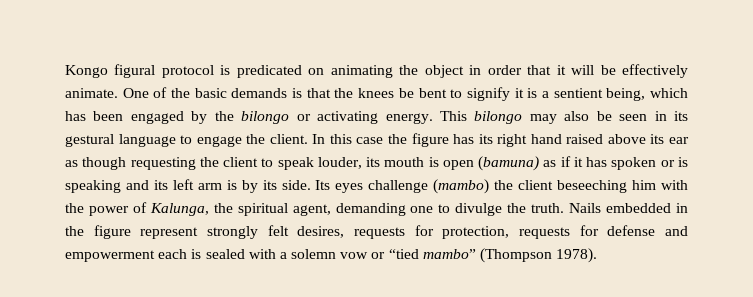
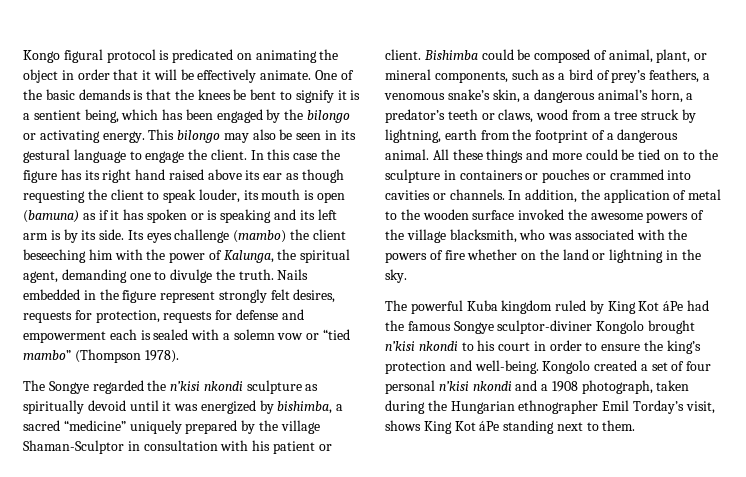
(598, 255) none -> [23,380,319,394] [23,400,344,414] [23,420,320,434] [23,440,332,454] [385,49,708,63] [385,69,711,83] [384,89,694,103] [385,109,697,123] [385,129,679,143] [385,149,718,163] [385,169,692,183] [385,189,722,203] [385,209,705,223] [385,229,688,243] [385,249,701,263] [385,269,407,283] [385,300,710,314] [385,320,695,334] [385,340,701,354] [385,360,712,374] [385,380,690,394] [385,400,715,414] [385,420,636,434] // The Songye regarded the n’kisi nkondi sculpture as spiritually devoid until it was energized by bishimba, a sacred “medicine” uniquely prepared by the village Shaman-Sculptor in consultation with his patient or client. Bishimba could be composed of animal, plant, or mineral components, such as a bird of prey’s feathers, a venomous snake’s skin, a dangerous animal’s horn, a predator’s teeth or claws, wood from a tree struck by lightning, earth from the footprint of a dangerous animal. All these things and more could be tied on to the sculpture in containers or pouches or crammed into cavities or channels. In addition, the application of metal to the wooden surface invoked the awesome powers of the village blacksmith, who was associated with the powers of fire whether on the land or lightning in the sky. // The powerful Kuba kingdom ruled by King Kot áPe had the famous Songye sculptor-diviner Kongolo brought n’kisi nkondi to his court in order to ensure the king’s protection and well-being. Kongolo created a set of four personal n’kisi nkondi and a 1908 photograph, taken during the Hungarian ethnographer Emil Torday’s visit, shows King Kot áPe standing next to them.

